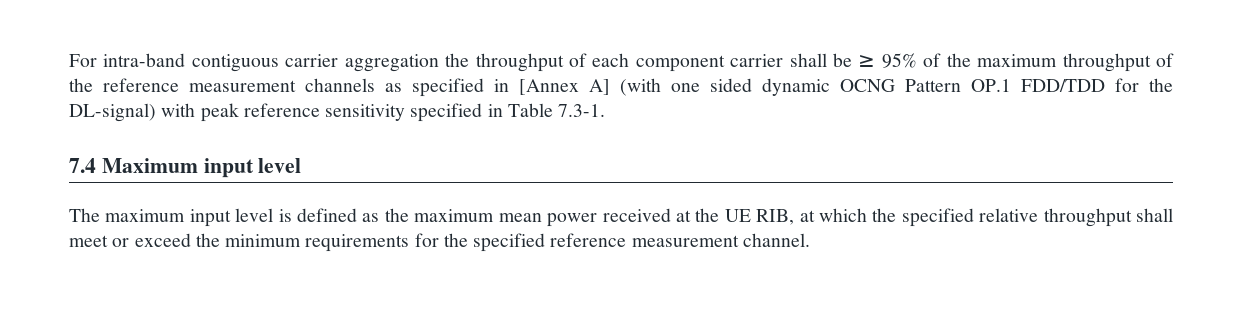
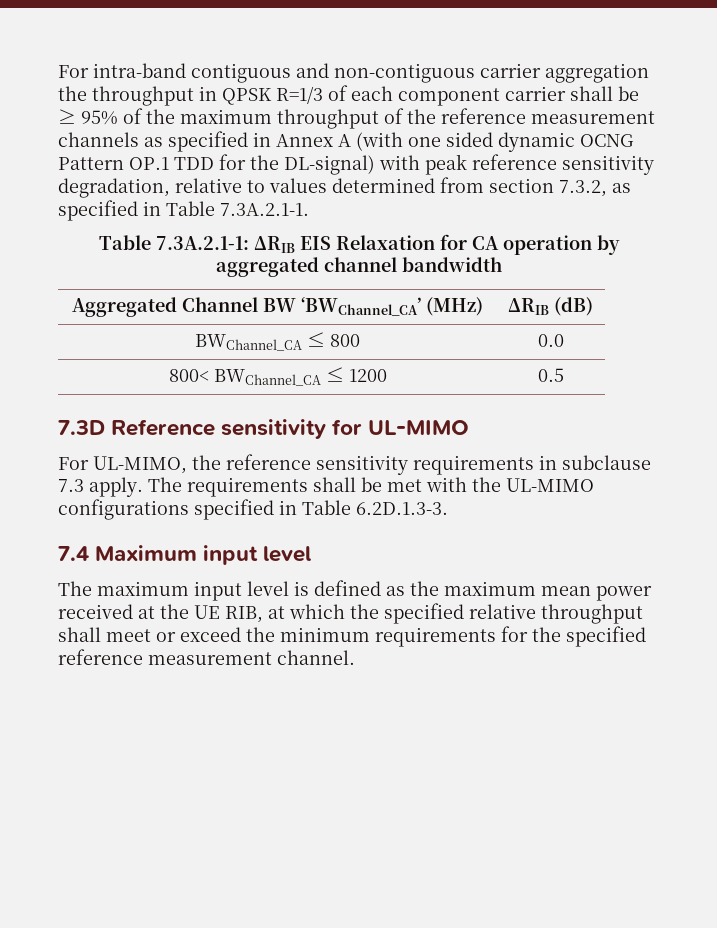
(279, 63) none -> [296,63,475,83] and non-contiguous
(564, 62) none -> [199,86,323,105] in QPSK R=1/3
[519,79,610,95] [Annex A] -> [276,134,351,147] Annex A
[1021,79,1105,92] FDD/TDD -> [174,157,214,170] TDD
[410,103,606,122] specified in Table 7.3-1. -> [58,177,631,198] [58,200,309,221] [98,234,620,255] [215,257,502,277] [72,297,483,317] [508,297,593,316] [195,332,360,351] [537,334,564,347] [168,367,387,386] [537,368,564,382] [58,419,470,439] [58,454,651,475] [58,477,594,497] [58,499,448,520] degradation, relative to values determined from section 7.3.2, as specified in Table 7.3A.2.1-1. // Table 7.3A.2.1-1: ΔRIB EIS Relaxation for CA operation by aggregated channel bandwidth // Aggregated Channel BW ‘BWChannel_CA’ (MHz) | ΔRIB (dB) // BWChannel_CA ≤ 800 | 0.0 // 800< BWChannel_CA ≤ 1200 | 0.5 // 7.3D Reference sensitivity for UL-MIMO // For UL-MIMO, the reference sensitivity requirements in subclause 7.3 apply. The requirements shall be met with the UL-MIMO configurations specified in Table 6.2D.1.3-3.

